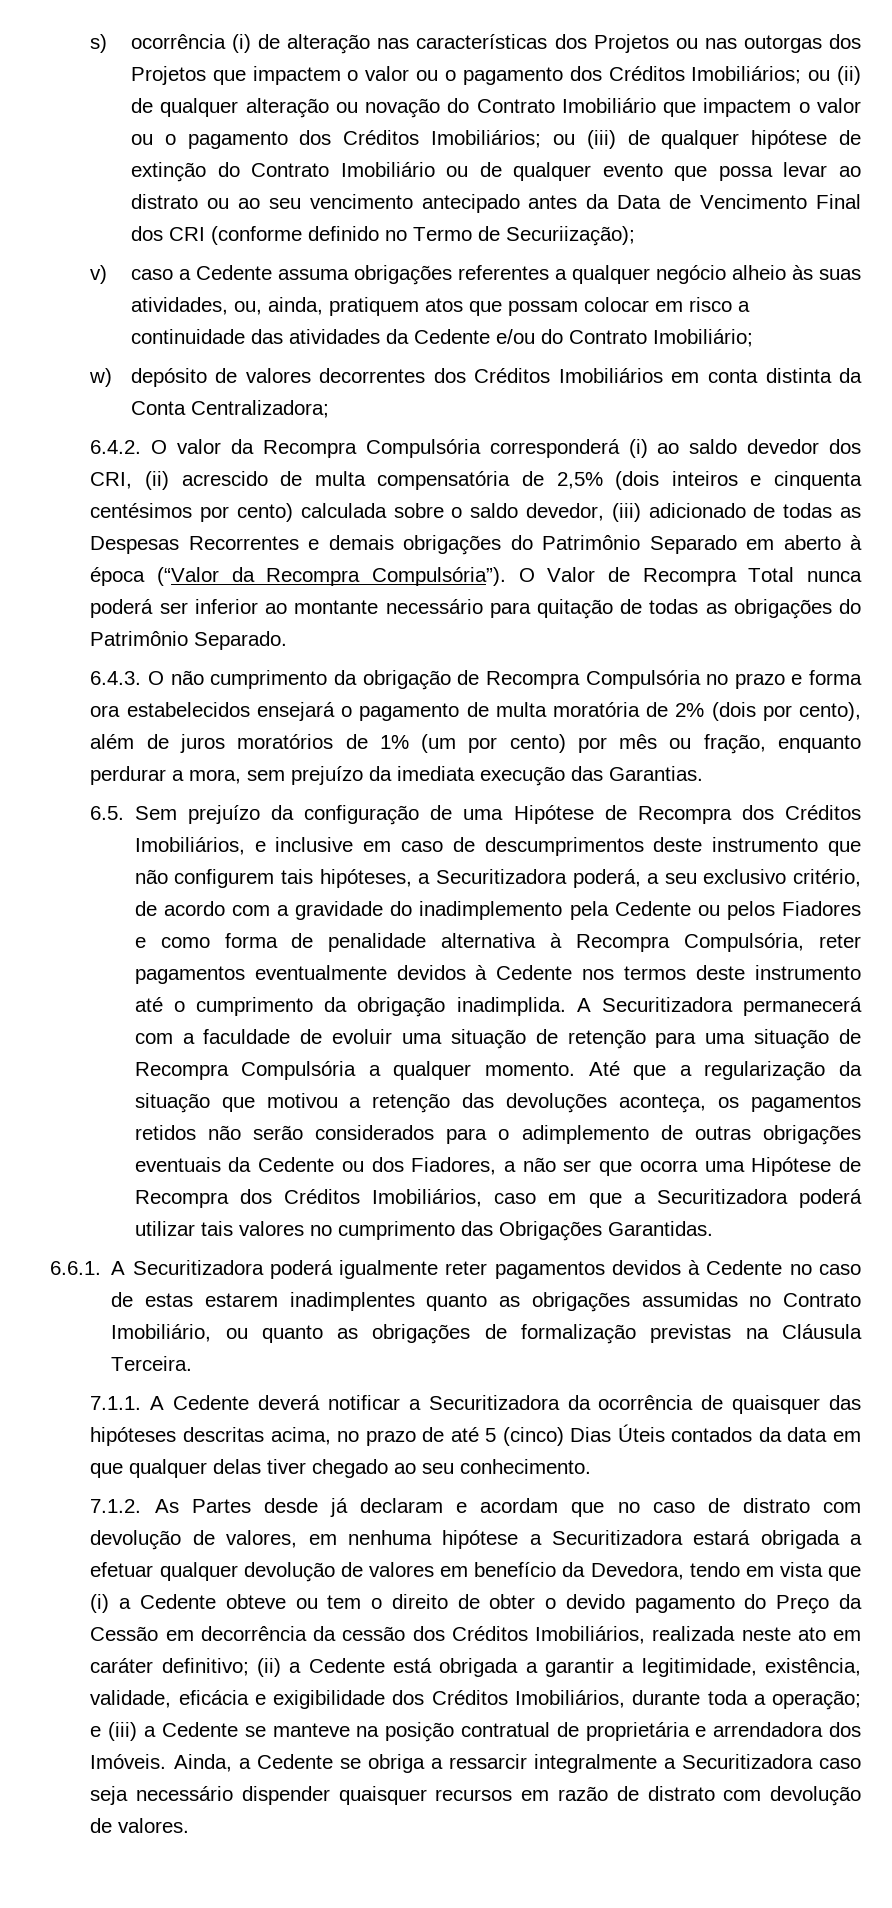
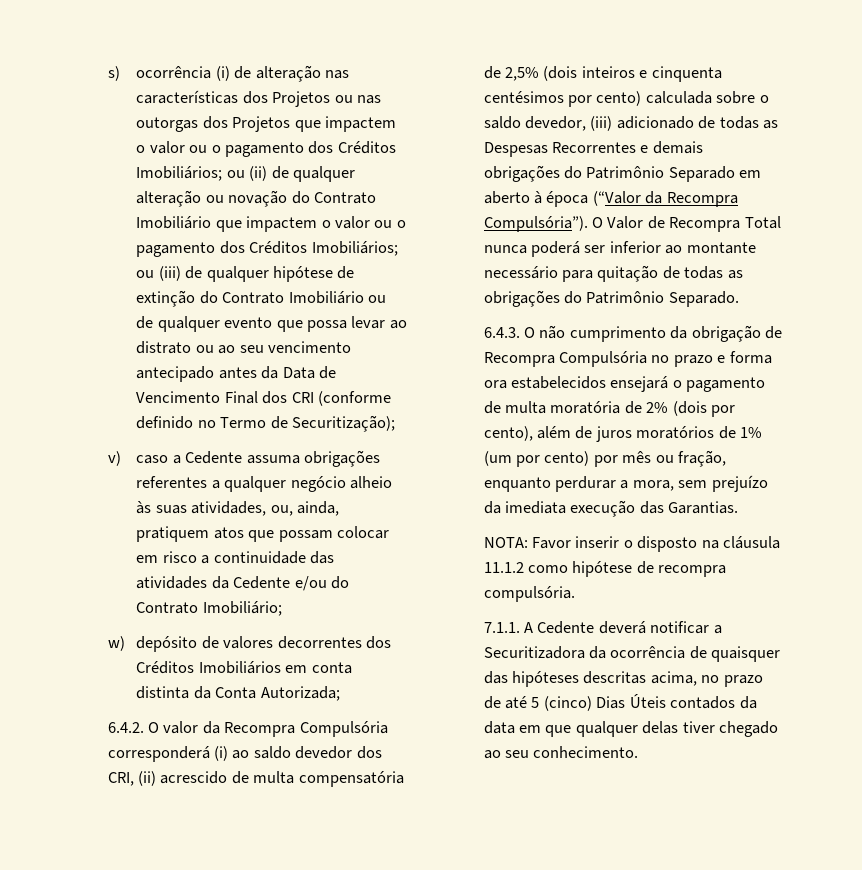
[505,226,635,246] Securiização); -> [291,415,395,432] Securitização);
[190,400,329,418] Centralizadora; -> [260,686,340,701] Autorizada;
[90,805,861,825] [134,837,861,856] [134,869,862,888] [134,901,862,920] [134,933,861,952] [134,965,862,984] [134,997,863,1017] [134,1029,861,1049] [134,1061,862,1081] [134,1093,861,1113] [134,1125,861,1145] [134,1157,861,1176] [134,1189,862,1208] [134,1221,713,1241] [50,1260,861,1279] [111,1292,861,1312] [111,1324,862,1344] [111,1356,193,1371] 6.5. Sem prejuízo da configuração de uma Hipótese de Recompra dos Créditos Imobiliários, e inclusive em caso de descumprimentos deste instrumento que não configurem tais hipóteses, a Securitizadora poderá, a seu exclusivo critério, de acordo com a gravidade do inadimplemento pela Cedente ou pelos Fiadores e como forma de penalidade alternativa à Recompra Compulsória, reter pagamentos eventualmente devidos à Cedente nos termos deste instrumento até o cumprimento da obrigação inadimplida. A Securitizadora permanecerá com a faculdade de evoluir uma situação de retenção para uma situação de Recompra Compulsória a qualquer momento. Até que a regularização da situação que motivou a retenção das devoluções aconteça, os pagamentos retidos não serão considerados para o adimplemento de outras obrigações eventuais da Cedente ou dos Fiadores, a não ser que ocorra uma Hipótese de Recompra dos Créditos Imobiliários, caso em que a Securitizadora poderá utilizar tais valores no cumprimento das Obrigações Garantidas. // 6.6.1. A Securitizadora poderá igualmente reter pagamentos devidos à Cedente no caso de estas estarem inadimplentes quanto as obrigações assumidas no Contrato Imobiliário, ou quanto as obrigações de formalização previstas na Cláusula Terceira. -> [483,536,781,552] [483,561,727,577] [483,586,575,602] NOTA: Favor inserir o disposto na cláusula 11.1.2 como hipótese de recompra compulsória.
[90,1498,862,1517] [90,1530,862,1550] [90,1562,862,1582] [90,1594,863,1614] [90,1626,862,1644] [90,1658,861,1677] [90,1690,861,1710] [90,1722,861,1742] [90,1754,861,1773] [90,1786,861,1806] [90,1818,190,1833] // 7.1.2. As Partes desde já declaram e acordam que no caso de distrato com devolução de valores, em nenhuma hipótese a Securitizadora estará obrigada a efetuar qualquer devolução de valores em benefício da Devedora, tendo em vista que (i) a Cedente obteve ou tem o direito de obter o devido pagamento do Preço da Cessão em decorrência da cessão dos Créditos Imobiliários, realizada neste ato em caráter definitivo; (ii) a Cedente está obrigada a garantir a legitimidade, existência, validade, eficácia e exigibilidade dos Créditos Imobiliários, durante toda a operação; e (iii) a Cedente se manteve na posição contratual de proprietária e arrendadora dos Imóveis. Ainda, a Cedente se obriga a ressarcir integralmente a Securitizadora caso seja necessário dispender quaisquer recursos em razão de distrato com devolução de valores. -> (639, 752) none

